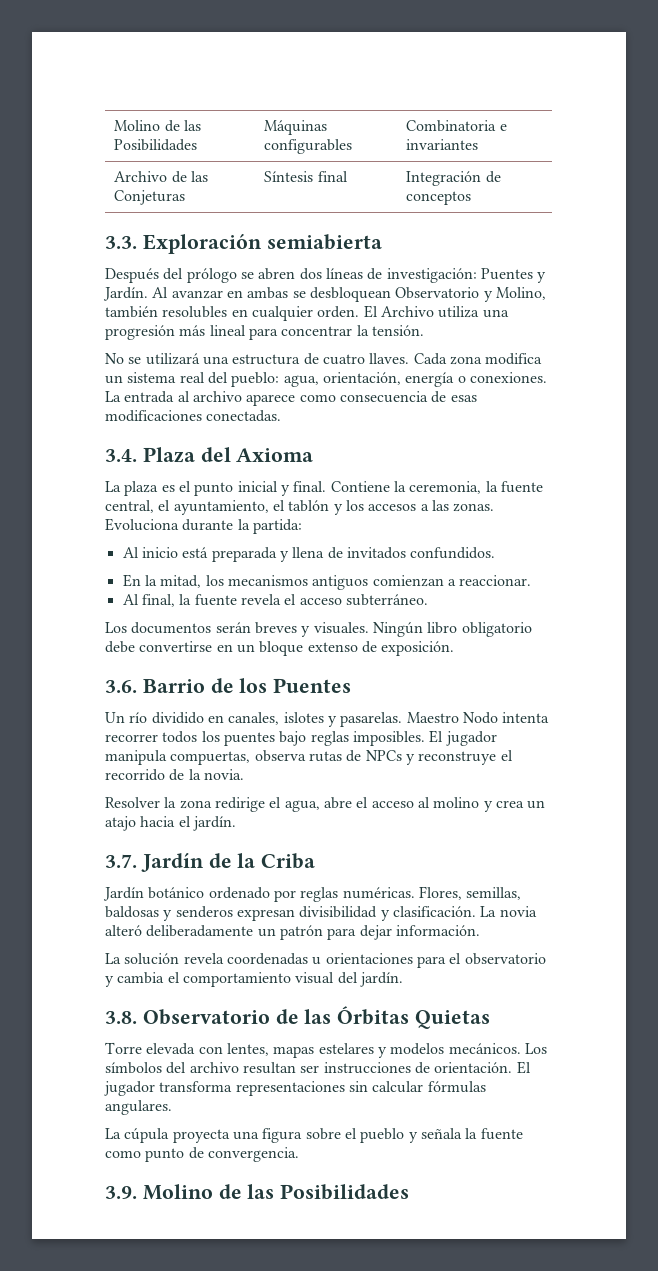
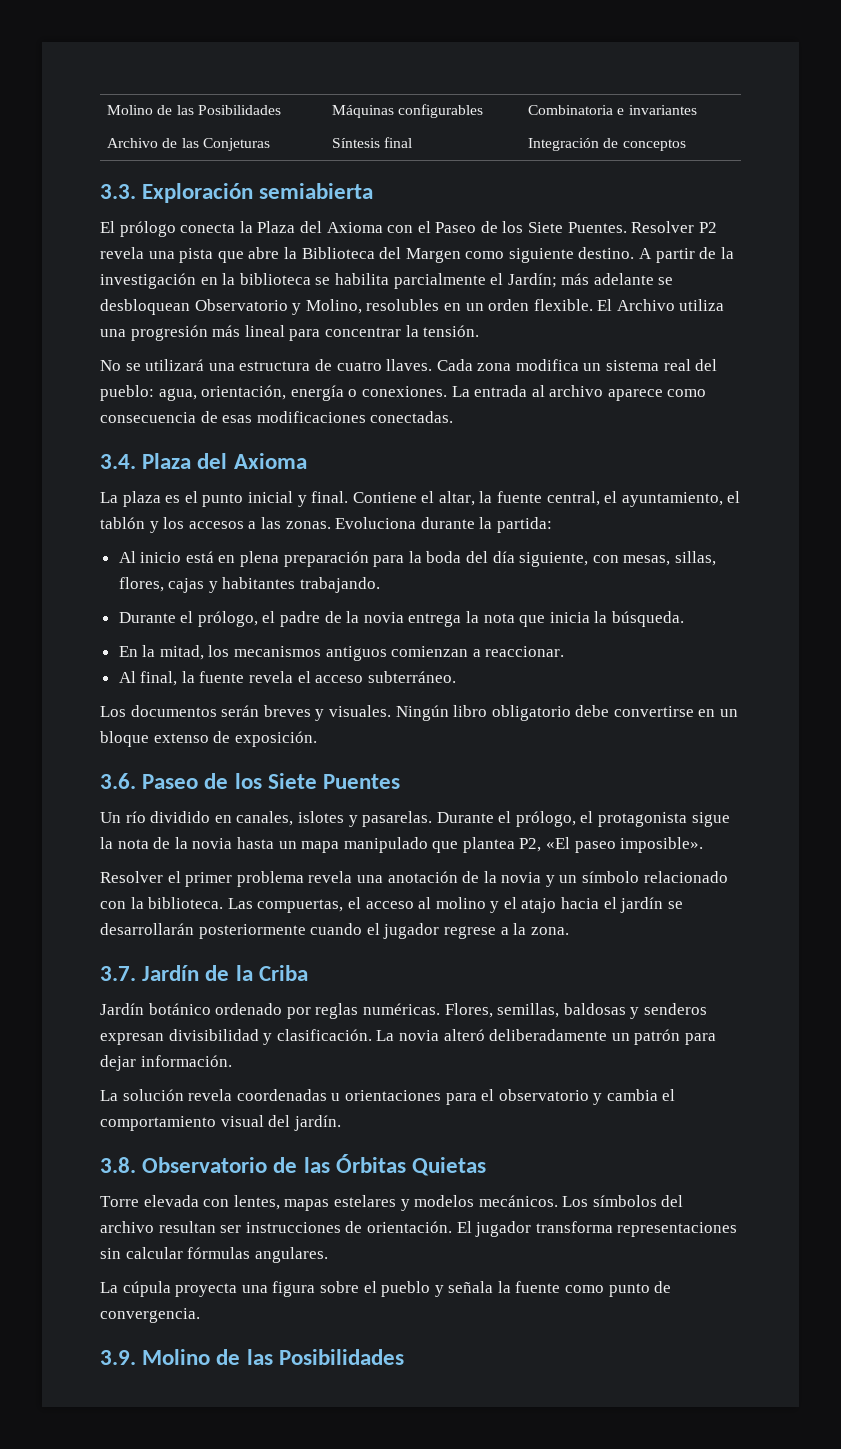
[105,268,547,283] [103,287,289,301] Después del prólogo se abren dos líneas de investigación: Puentes y Jardín. Al avanzar en ambas -> [100,221,717,237] [100,247,734,263] [100,273,654,289] El prólogo conecta la Plaza del Axioma con el Paseo de los Siete Puentes. Resolver P2 revela una pista que abre la Biblioteca del Margen como siguiente destino. A partir de la investigación en la biblioteca se habilita parcialmente el Jardín; más adelante
[105,306,158,318] también -> (362, 306) none
[251,306,360,321] cualquier orden. -> [465,299,593,311] un orden flexible.
[393,481,482,494] la ceremonia, -> [421,491,475,506] el altar,
[211,547,496,562] preparada y llena de invitados confundidos. -> [218,551,716,567] [118,577,381,593] [118,611,684,627] en plena preparación para la boda del día siguiente, con mesas, sillas, flores, cajas y habitantes trabajando. // Durante el prólogo, el padre de la novia entrega la nota que inicia la búsqueda.
[142,678,268,693] Barrio de los -> [142,773,317,789] Paseo de los Siete
[406,712,550,724] [105,730,497,746] [105,750,513,765] [105,769,244,781] [105,797,352,812] Maestro Nodo intenta recorrer todos los puentes bajo reglas imposibles. El jugador manipula compuertas, observa rutas de NPCs y reconstruye el recorrido de la novia. // Resolver la zona redirige el agua, abre -> [436,811,730,827] [100,837,704,853] [100,871,728,887] [100,897,344,913] Durante el prólogo, el protagonista sigue la nota de la novia hasta un mapa manipulado que plantea P2, «El paseo imposible». // Resolver el primer problema revela una anotación de la novia y un símbolo relacionado con la biblioteca. Las compuertas,
[495,800,546,809] crea un -> [503,897,517,909] el
[192,816,236,831] jardín. -> [620,897,683,913] [100,923,569,939] jardín se desarrollarán posteriormente cuando el jugador regrese a la zona.

